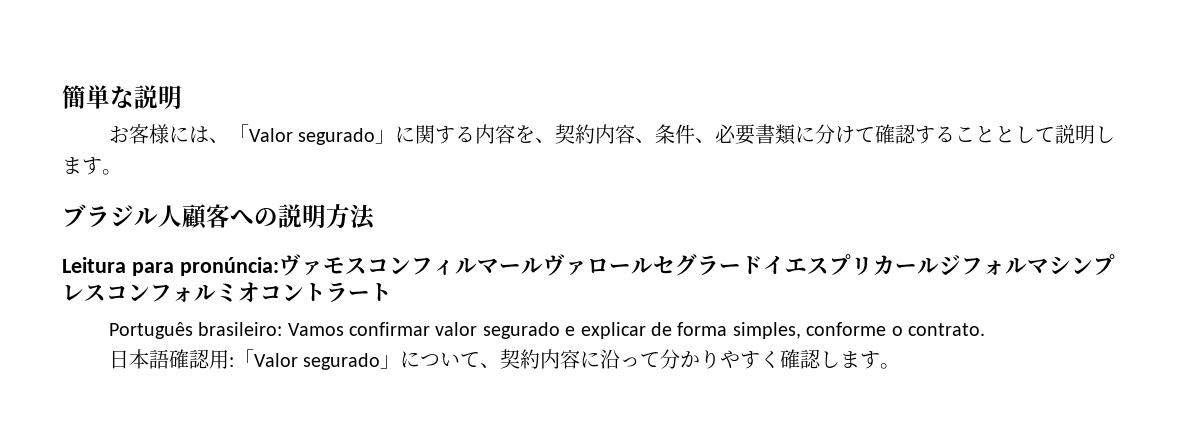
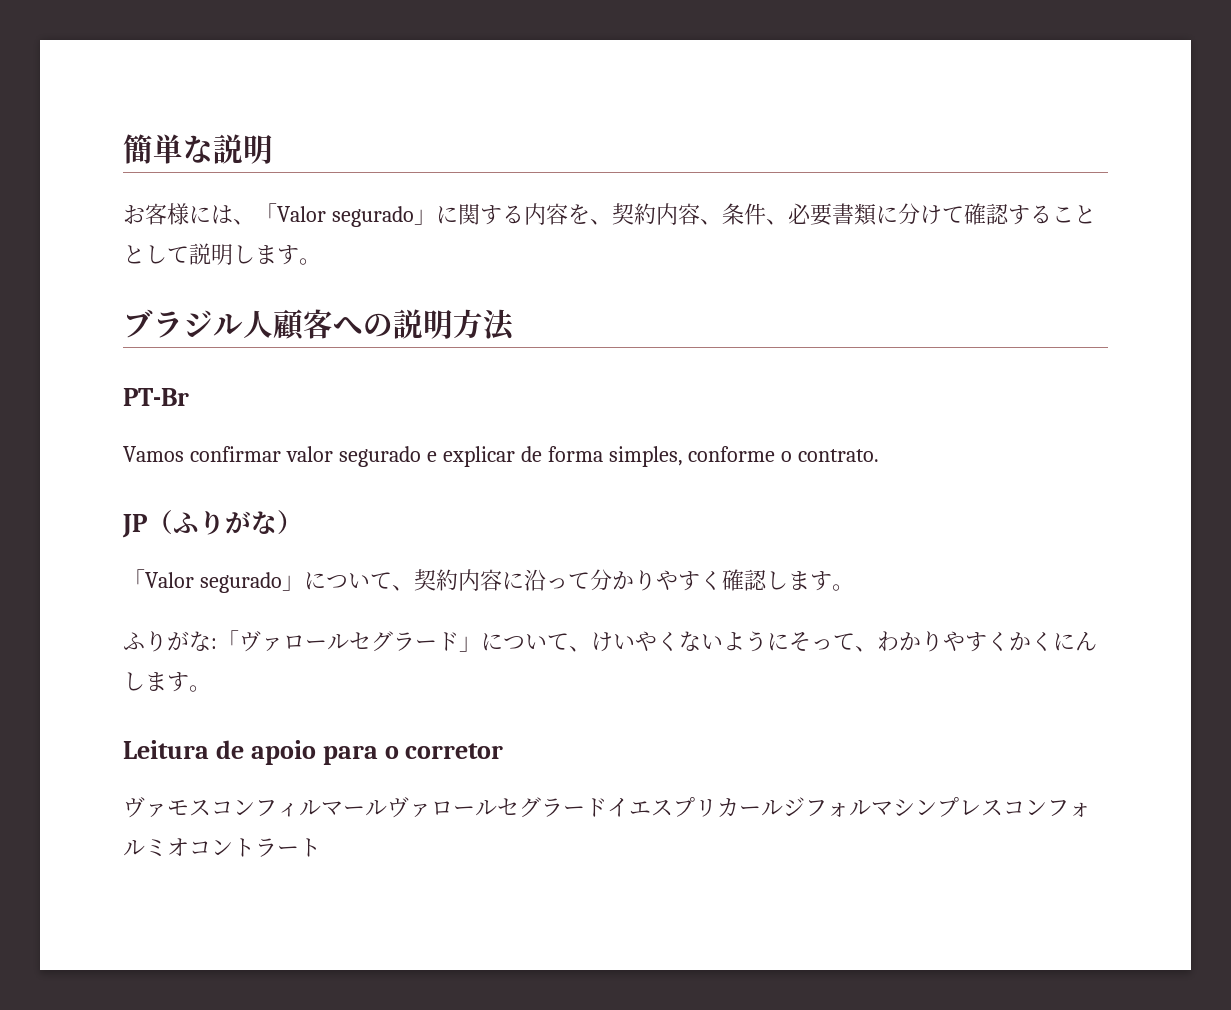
[62,257,279,276] Leitura para pronúncia: -> [123,388,189,406] [123,446,880,467] [122,510,303,538] [123,569,854,593] [123,630,1097,652] [123,672,211,692] [123,740,504,765] PT-Br // Vamos confirmar valor segurado e explicar de forma simples, conforme o contrato. // JP（ふりがな） // 「Valor segurado」について、契約内容に沿って分かりやすく確認します。 // ふりがな:「ヴァロールセグラード」について、けいやくないようにそって、わかりやすくかくにんします。 // Leitura de apoio para o corretor //
[108,322,985,339] [108,349,901,370] // Português brasileiro: Vamos confirmar valor segurado e explicar de forma simples, conforme o contrato. // 日本語確認用:「Valor segurado」について、契約内容に沿って分かりやすく確認します。 -> (321, 847) none

